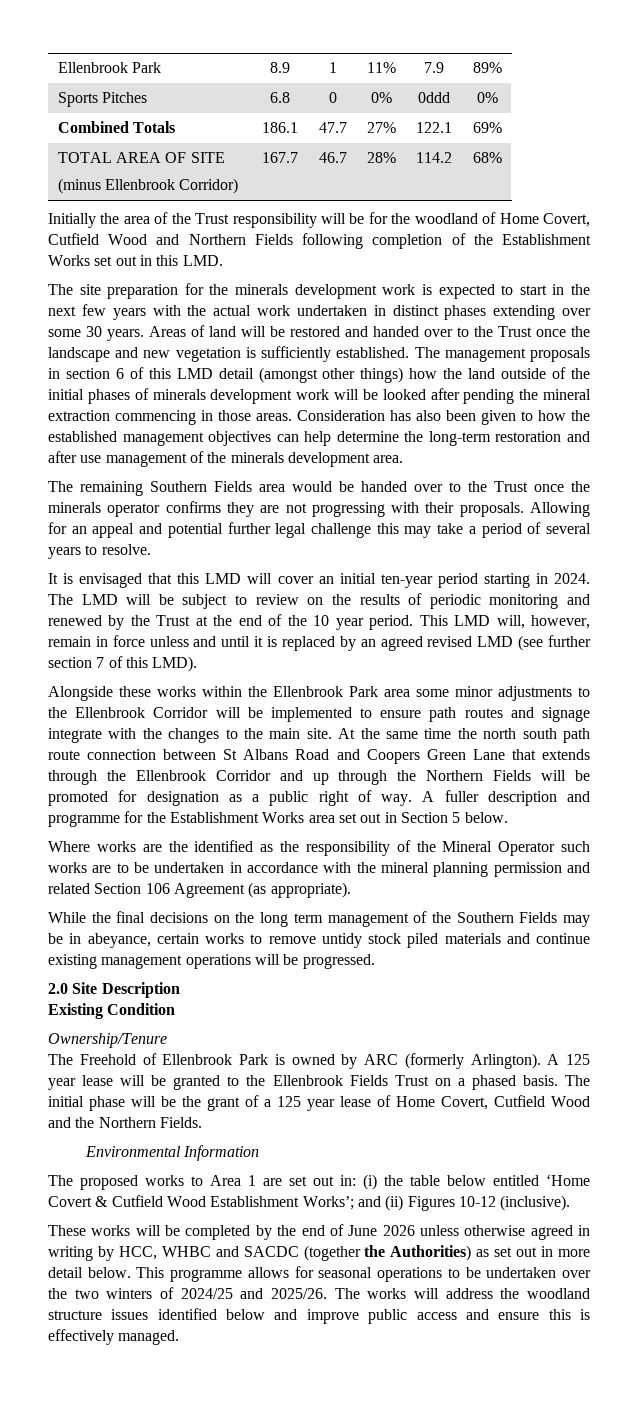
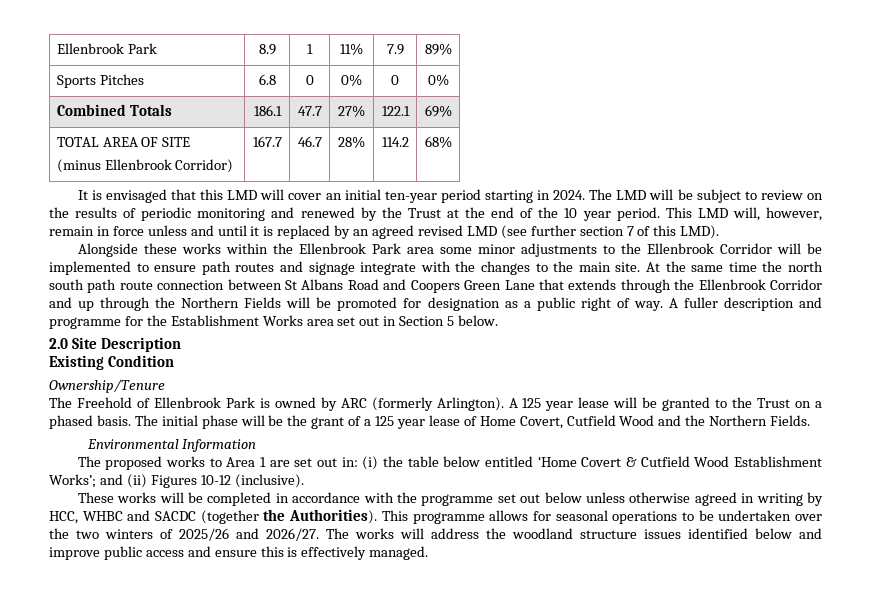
[418,92,450,103] 0ddd -> [391,75,399,85] 0
[48,212,591,228] [48,233,591,249] [48,255,223,266] [48,283,591,299] [48,304,591,320] [48,325,590,341] [48,346,590,362] [48,367,590,383] [48,388,591,404] [48,410,590,425] [48,431,590,446] [48,451,404,467] [48,481,590,496] [48,501,591,517] [48,522,591,538] [48,544,151,559] // Initially the area of the Trust responsibility will be for the woodland of Home Covert, Cutfield Wood and Northern Fields following completion of the Establishment Works set out in this LMD. // The site preparation for the minerals development work is expected to start in the next few years with the actual work undertaken in distinct phases extending over some 30 years. Areas of land will be restored and handed over to the Trust once the landscape and new vegetation is sufficiently established. The management proposals in section 6 of this LMD detail (amongst other things) how the land outside of the initial phases of minerals development work will be looked after pending the mineral extraction commencing in those areas. Consideration has also been given to how the established management objectives can help determine the long-term restoration and after use management of the minerals development area. // The remaining Southern Fields area would be handed over to the Trust once the minerals operator confirms they are not progressing with their proposals. Allowing for an appeal and potential further legal challenge this may take a period of several years to resolve. -> (452, 142) none
[48,840,590,856] [48,862,590,877] [48,882,351,898] [48,911,590,927] [48,933,590,948] [48,954,375,969] // Where works are the identified as the responsibility of the Mineral Operator such works are to be undertaken in accordance with the mineral planning permission and related Section 106 Agreement (as appropriate). // While the final decisions on the long term management of the Southern Fields may be in abeyance, certain works to remove untidy stock piled materials and continue existing management operations will be progressed. -> (499, 320) none
[272,1075,388,1086] Ellenbrook Fields -> (753, 402) none
[255,1224,415,1240] by the end of June 2026 -> [275,492,582,506] in accordance with the programme set out below
[390,1245,590,1261] [48,1267,131,1278] Authorities) as set out in more detail below. -> [289,509,378,524] Authorities).
[180,1288,327,1299] 2024/25 and 2025/26. -> [179,528,319,541] 2025/26 and 2026/27.

